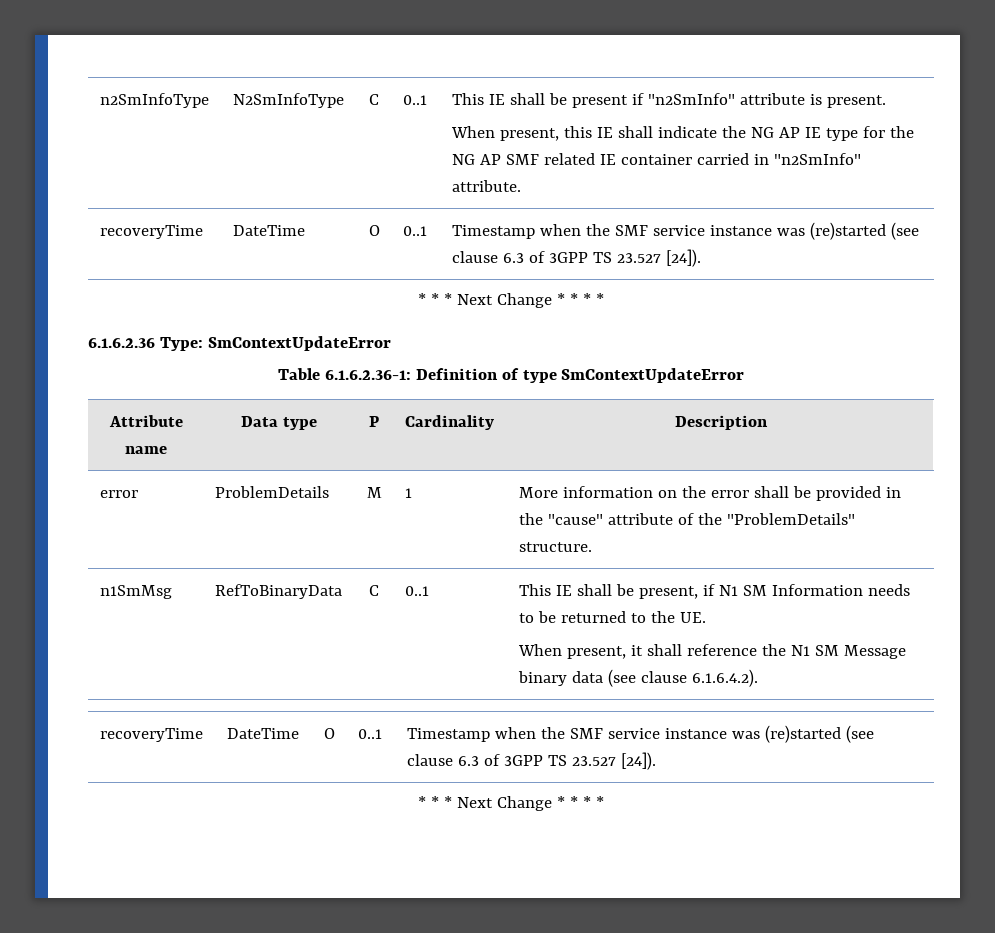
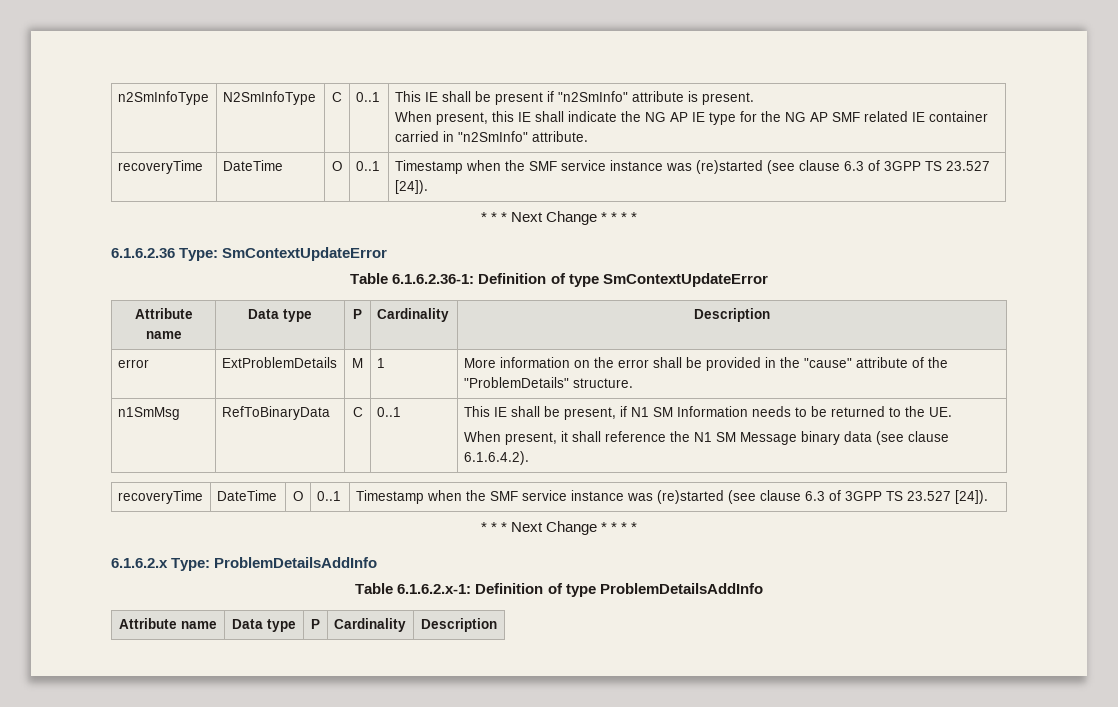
[214,486,329,498] ProblemDetails -> [221,357,337,368] ExtProblemDetails
(604, 802) none -> [111,557,378,571] [355,583,763,597] [119,618,217,629] [232,619,296,632] [311,619,320,629] [333,618,406,632] [421,618,497,632] // 6.1.6.2.x Type: ProblemDetailsAddInfo // Table 6.1.6.2.x-1: Definition of type ProblemDetailsAddInfo // Attribute name | Data type | P | Cardinality | Description

